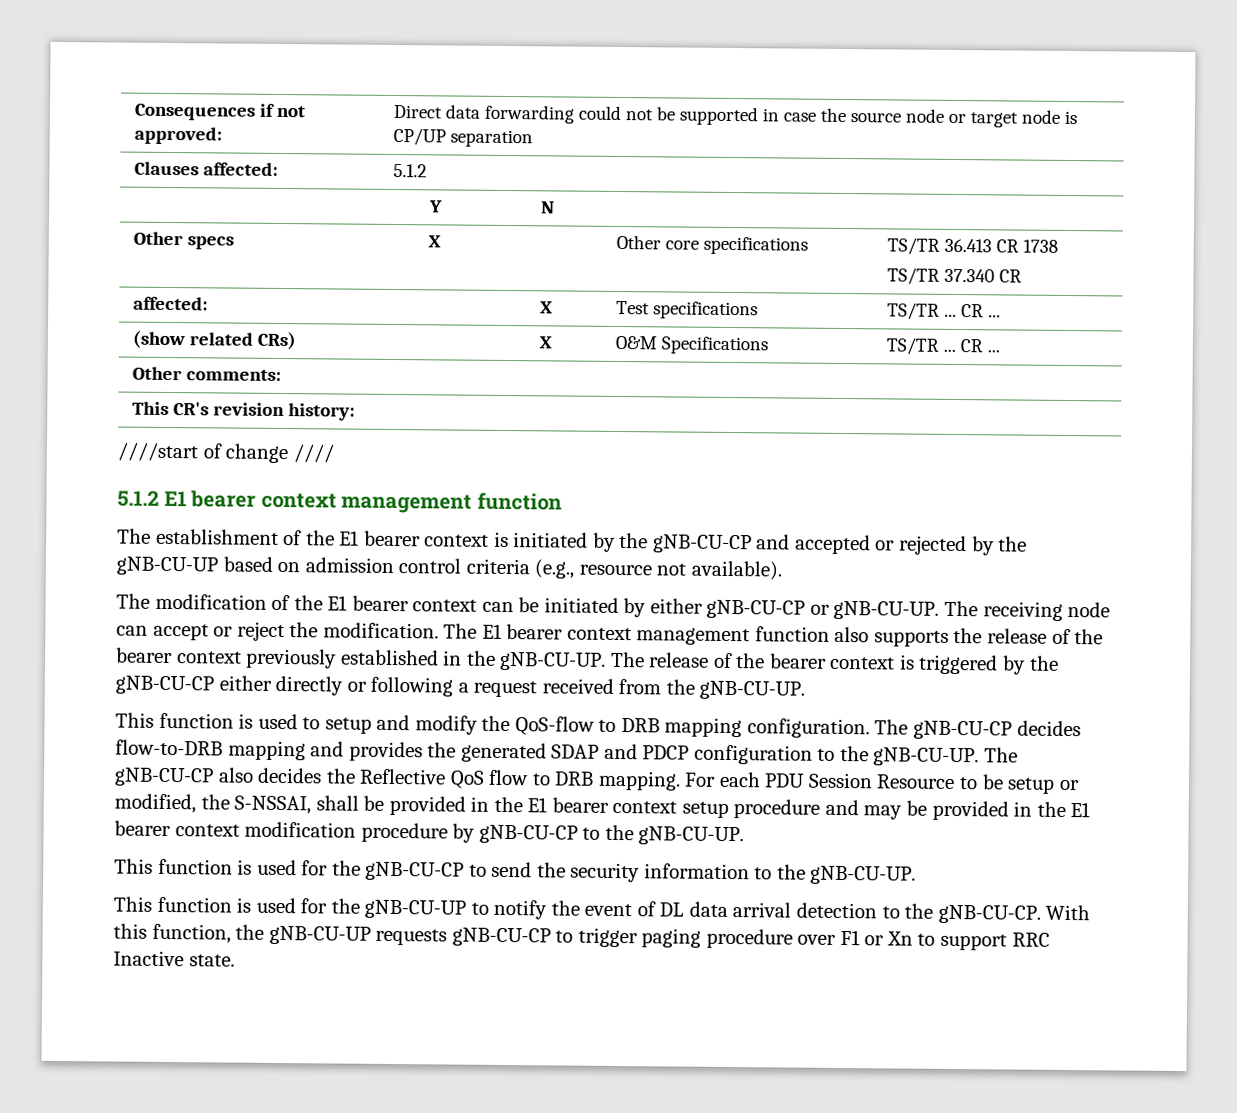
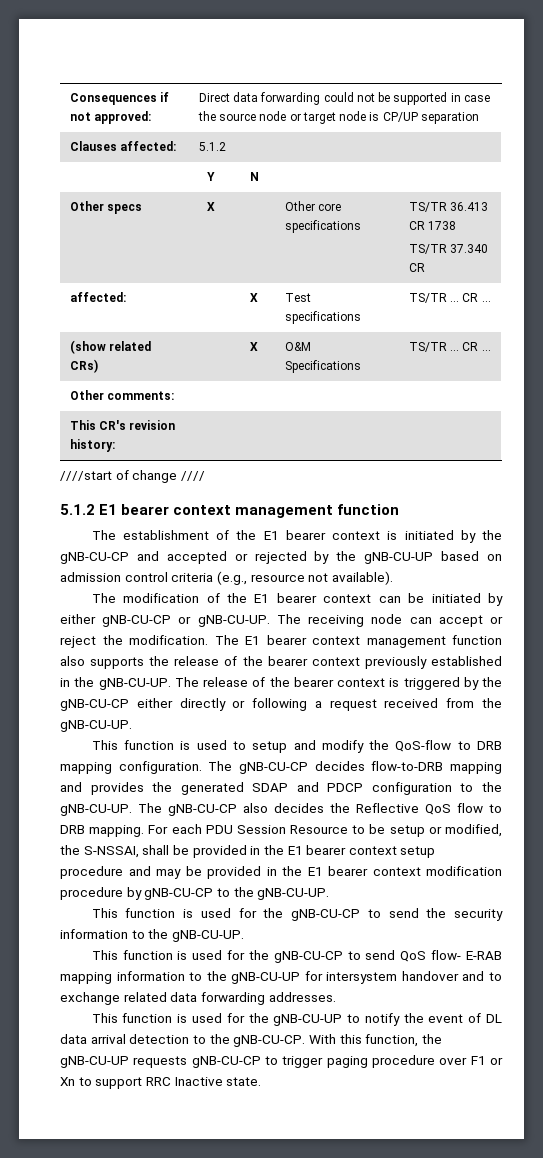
(917, 875) none -> [91,950,502,963] [60,971,502,984] [60,992,336,1005] // This function is used for the gNB-CU-CP to send QoS flow- E-RAB mapping information to the gNB-CU-UP for intersystem handover and to exchange related data forwarding addresses.

